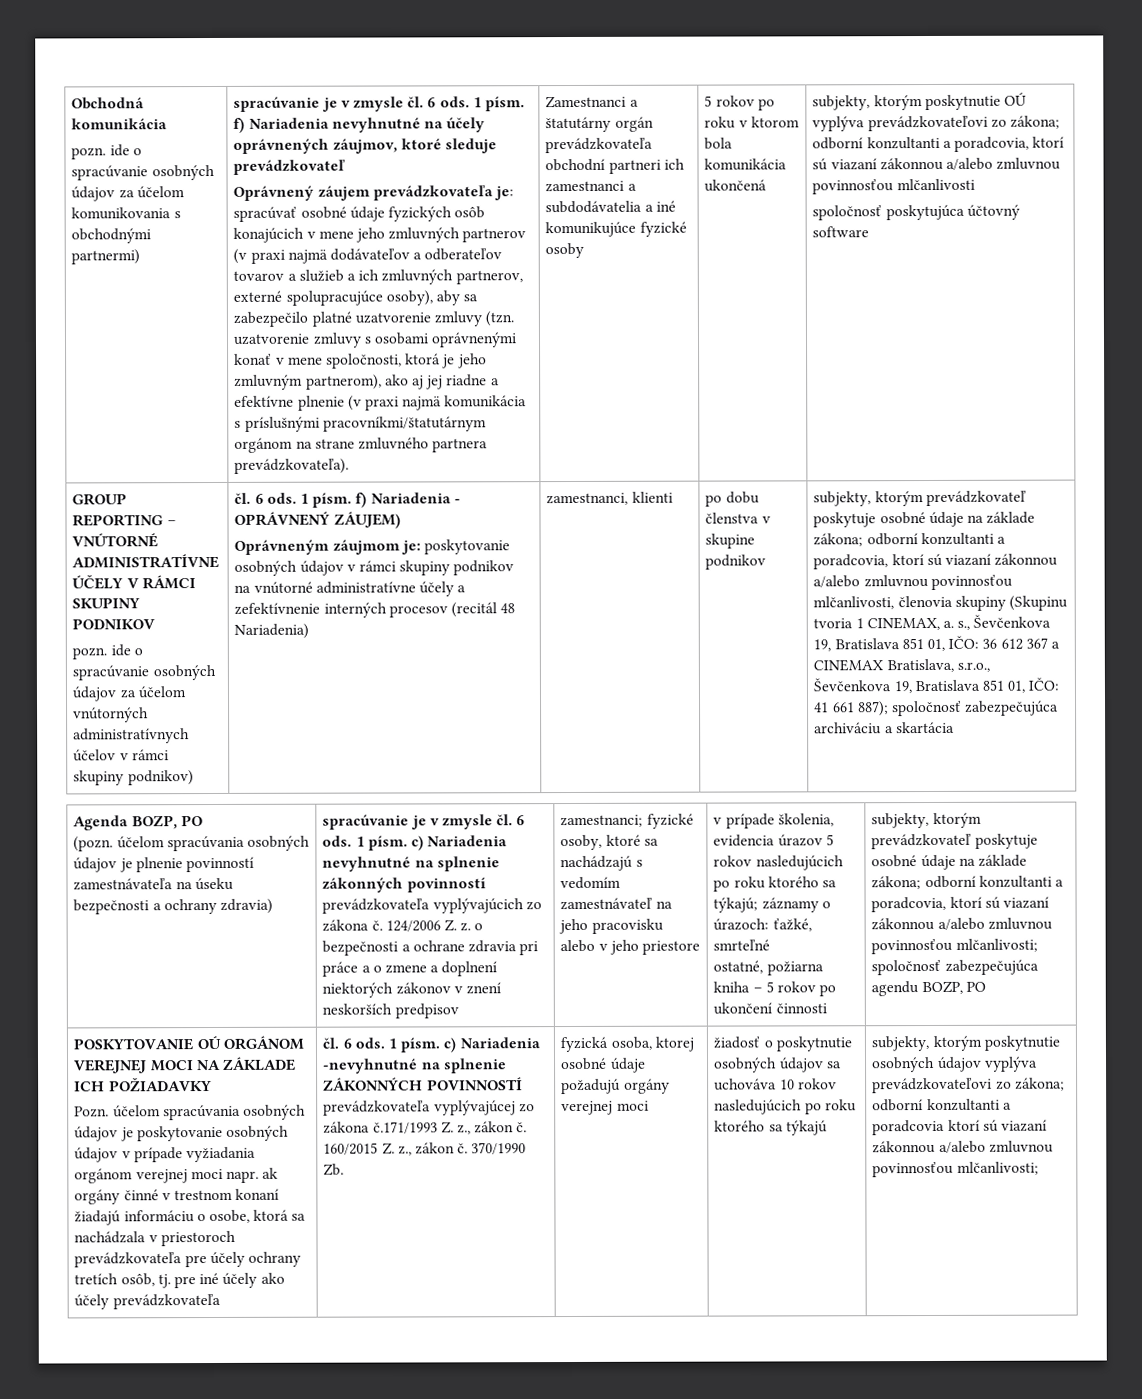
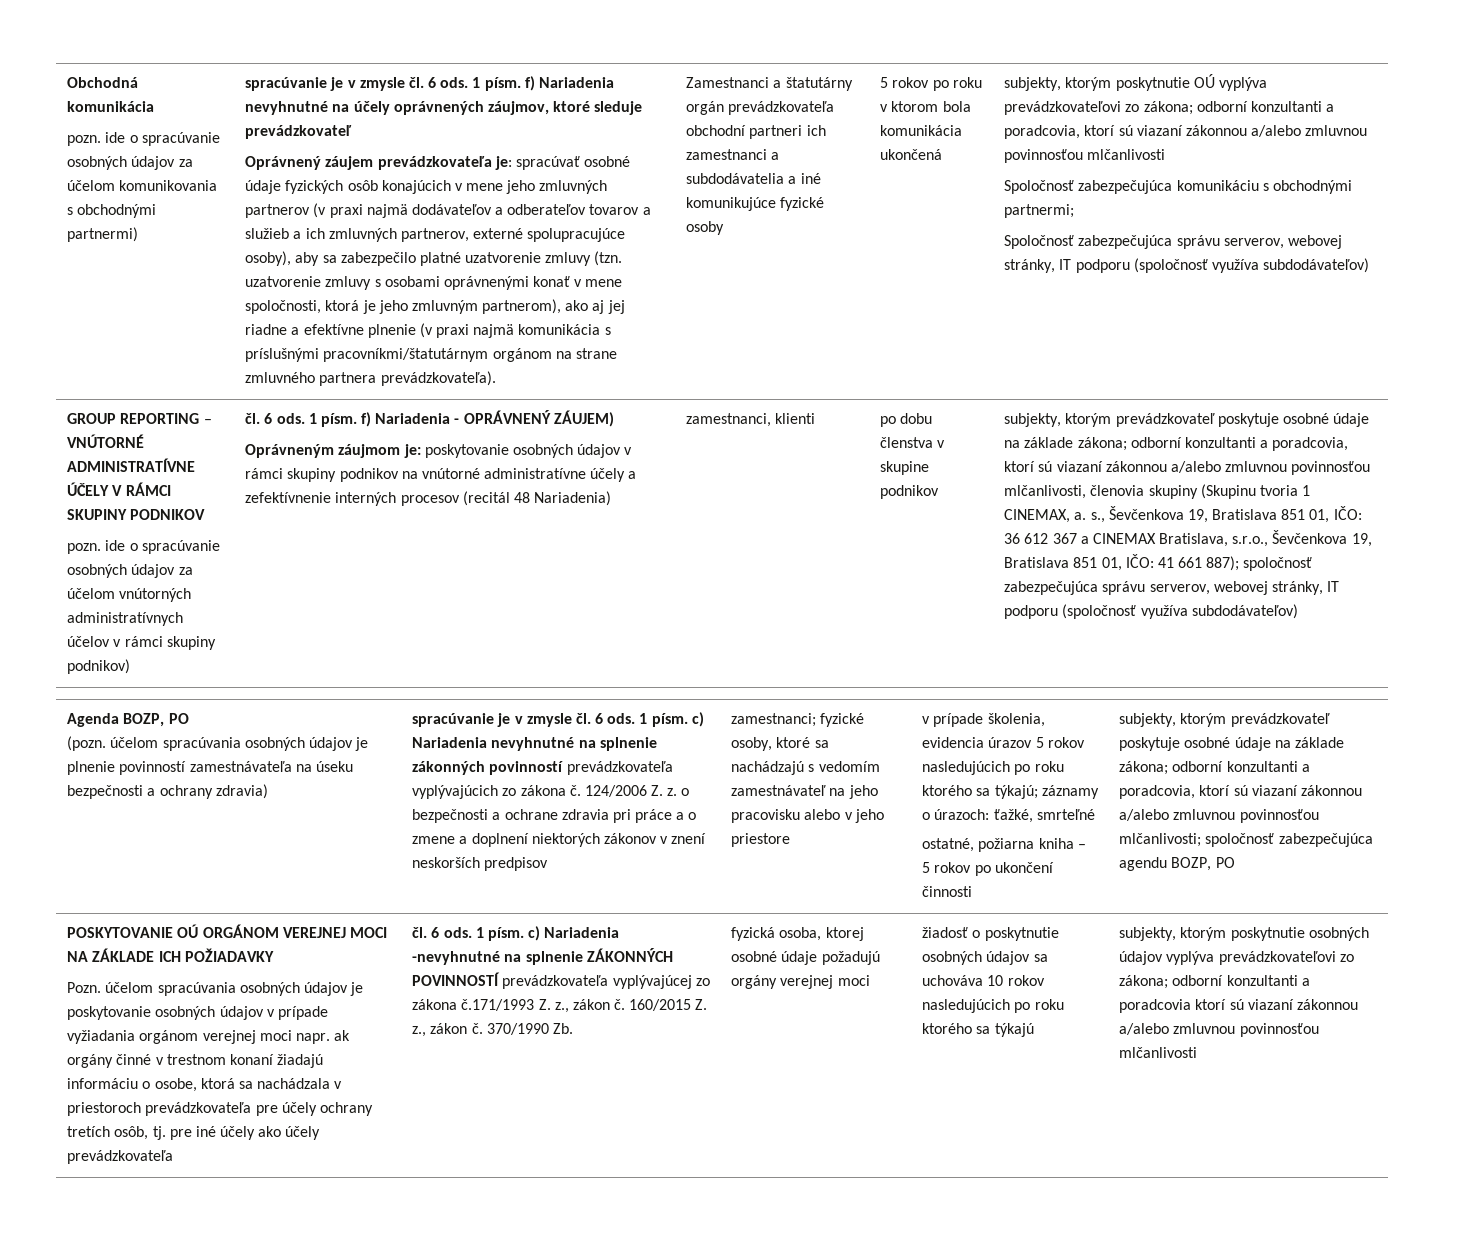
[812,204,1020,221] [812,226,870,238] spoločnosť poskytujúca účtovný software -> [1004,180,1352,194] [1004,204,1075,218] [1004,235,1342,249] [1004,258,1370,273] Spoločnosť zabezpečujúca komunikáciu s obchodnými partnermi; // Spoločnosť zabezpečujúca správu serverov, webovej stránky, IT podporu (spoločnosť využíva subdodávateľov)
[814,721,955,735] archiváciu a skartácia -> [1102,581,1340,595] [1004,604,1298,619] správu serverov, webovej stránky, IT podporu (spoločnosť využíva subdodávateľov)
[956,1161,1039,1175] mlčanlivosti; -> [1119,1047,1198,1058] mlčanlivosti

